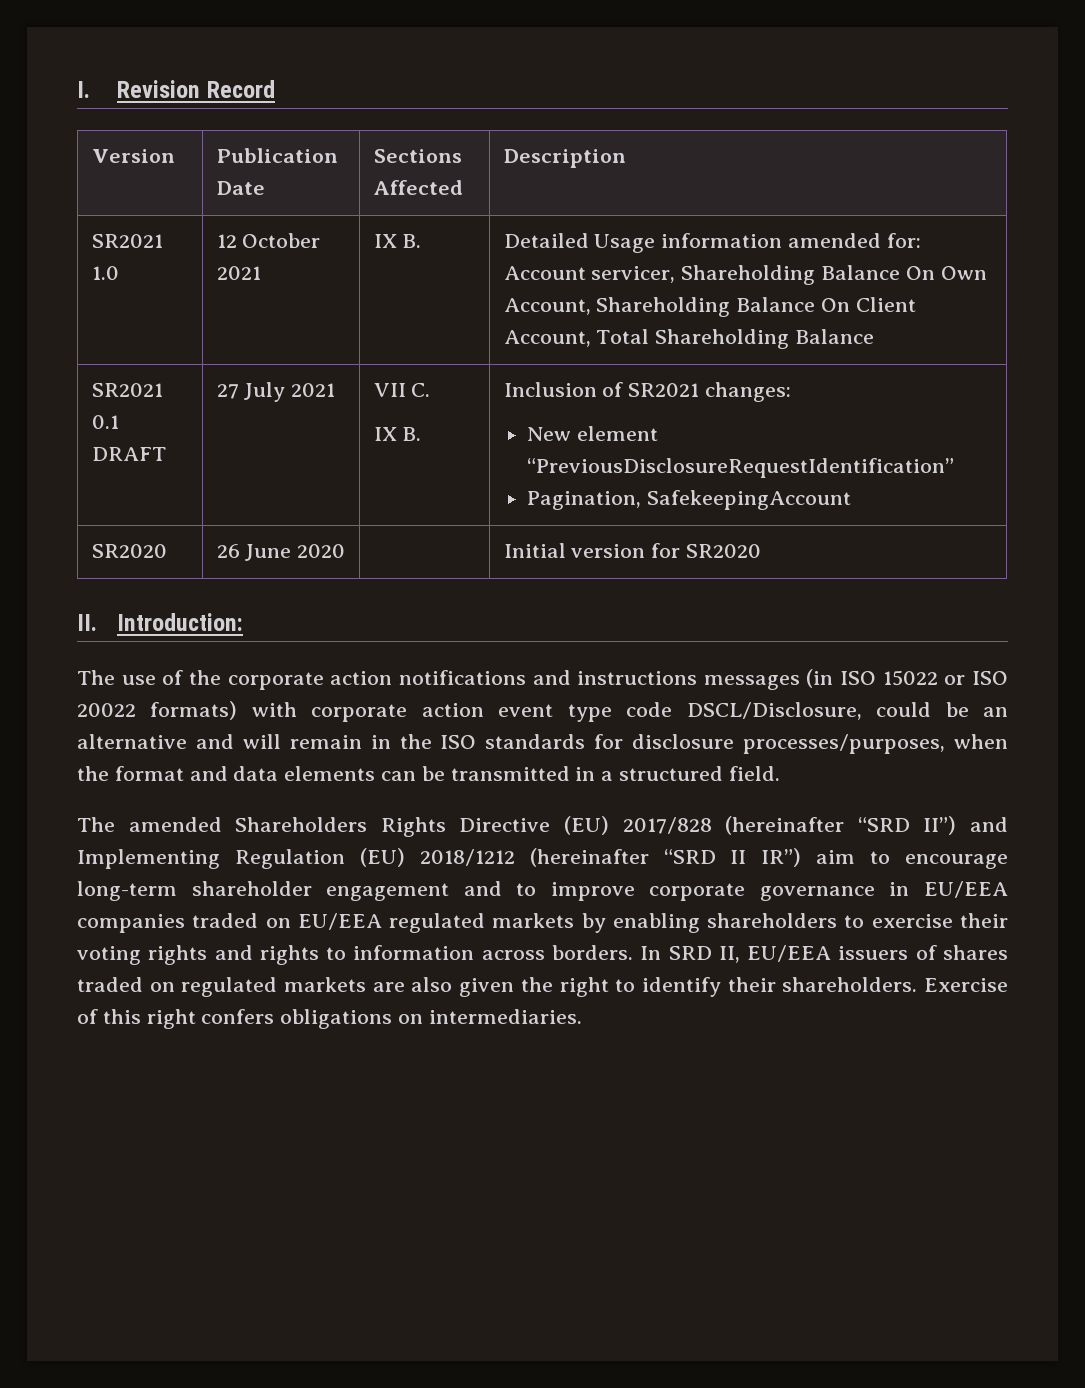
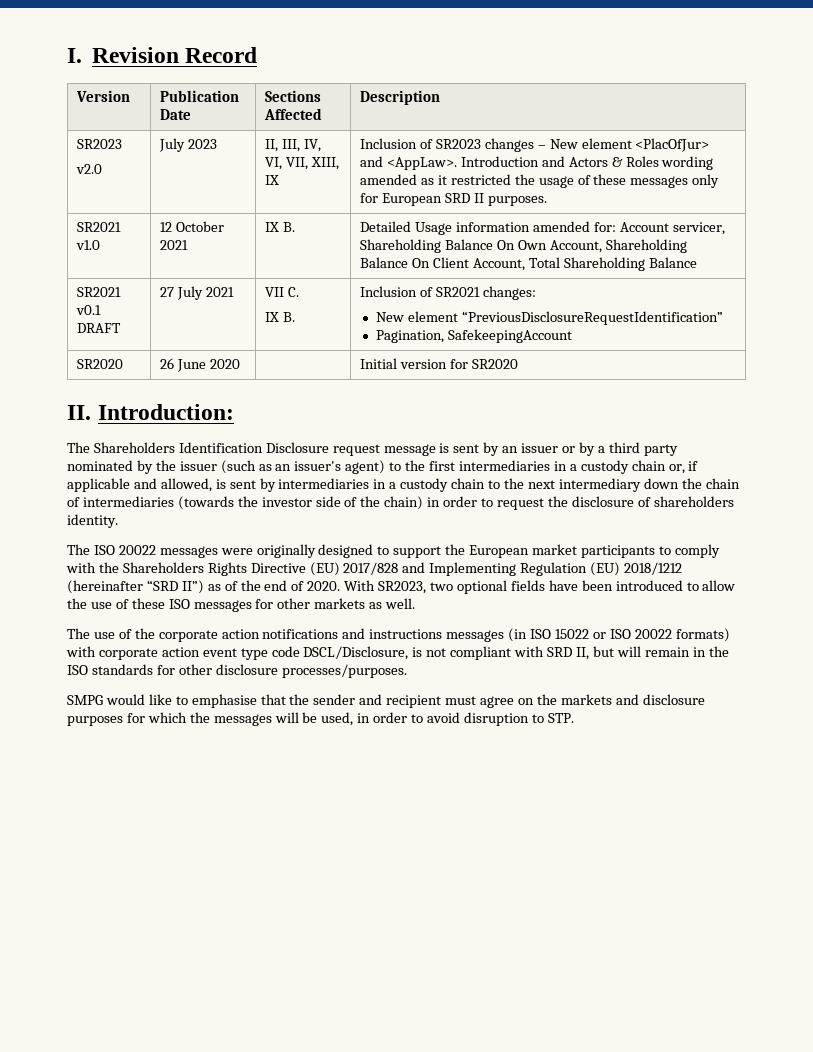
[91,234,163,248] [91,266,119,280] // SR2021 1.0 -> [77,139,123,149] [76,164,103,174] [159,138,217,152] [265,139,321,152] [265,157,339,170] [265,175,280,185] [360,138,710,152] [360,156,714,170] [360,174,720,188] [360,193,547,206] [77,222,122,232] [76,240,101,250] // SR2023 // v2.0 | July 2023 | II, III, IV, VI, VII, XIII, IX | Inclusion of SR2023 changes – New element <PlacOfJur> and <AppLaw>. Introduction and Actors & Roles wording amended as it restricted the usage of these messages only for European SRD II purposes. // SR2021 v1.0
[91,415,119,429] 0.1 -> [76,305,102,315] v0.1
(244, 622) none -> [67,442,678,456] [67,460,699,474] [67,478,740,492] [67,496,734,510] [67,514,118,528] [67,544,720,558] [66,562,683,576] [67,580,736,594] [67,598,416,612] // The Shareholders Identification Disclosure request message is sent by an issuer or by a third party nominated by the issuer (such as an issuer's agent) to the first intermediaries in a custody chain or, if applicable and allowed, is sent by intermediaries in a custody chain to the next intermediary down the chain of intermediaries (towards the investor side of the chain) in order to request the disclosure of shareholders identity. // The ISO 20022 messages were originally designed to support the European market participants to comply with the Shareholders Rights Directive (EU) 2017/828 and Implementing Regulation (EU) 2018/1212 (hereinafter “SRD II”) as of the end of 2020. With SR2023, two optional fields have been introduced to allow the use of these ISO messages for other markets as well.
[876,702,1009,717] [77,734,234,749] could be an alternative and -> [412,646,614,660] is not compliant with SRD II, but
[632,734,1008,754] [77,766,780,781] [77,816,1009,837] [77,848,1008,869] [77,881,1008,901] [77,913,1008,933] [77,945,1009,965] [77,977,1009,997] [77,1009,582,1029] disclosure processes/purposes, when the format and data elements can be transmitted in a structured field. // The amended Shareholders Rights Directive (EU) 2017/828 (hereinafter “SRD II”) and Implementing Regulation (EU) 2018/1212 (hereinafter “SRD II IR”) aim to encourage long-term shareholder engagement and to improve corporate governance in EU/EEA companies traded on EU/EEA regulated markets by enabling shareholders to exercise their voting rights and rights to information across borders. In SRD II, EU/EEA issuers of shares traded on regulated markets are also given the right to identify their shareholders. Exercise of this right confers obligations on intermediaries. -> [178,664,407,678] [67,694,705,708] [67,712,574,726] other disclosure processes/purposes. // SMPG would like to emphasise that the sender and recipient must agree on the markets and disclosure purposes for which the messages will be used, in order to avoid disruption to STP.

